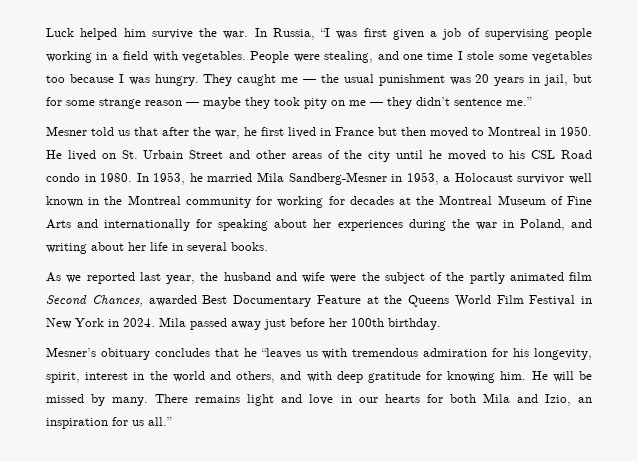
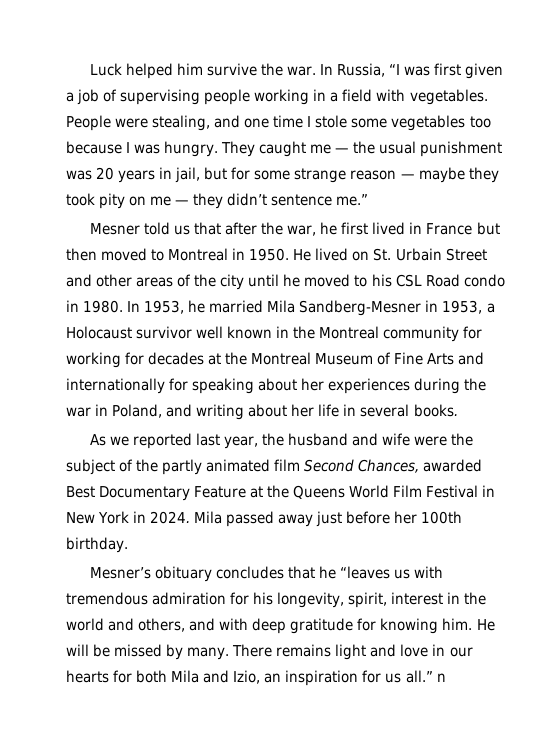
(172, 421) none -> [436,673,446,682] n

